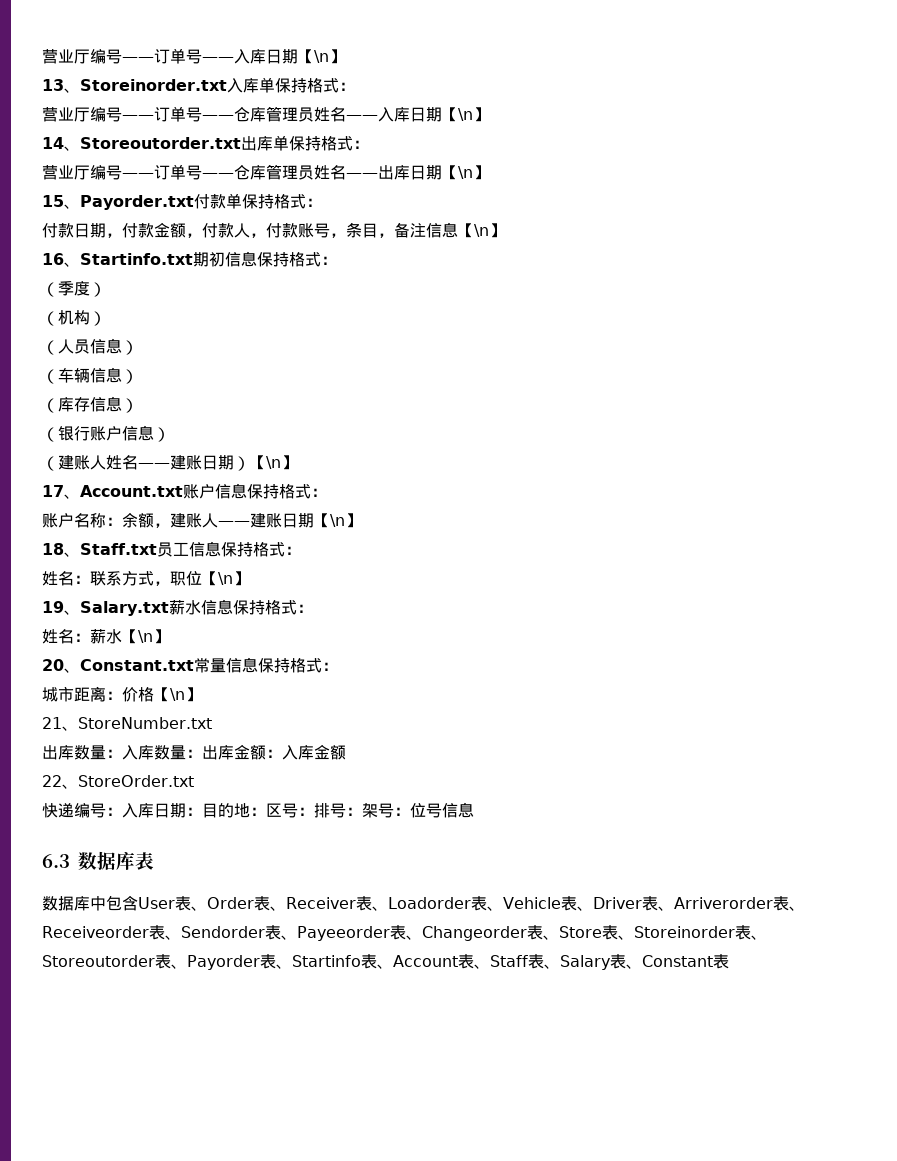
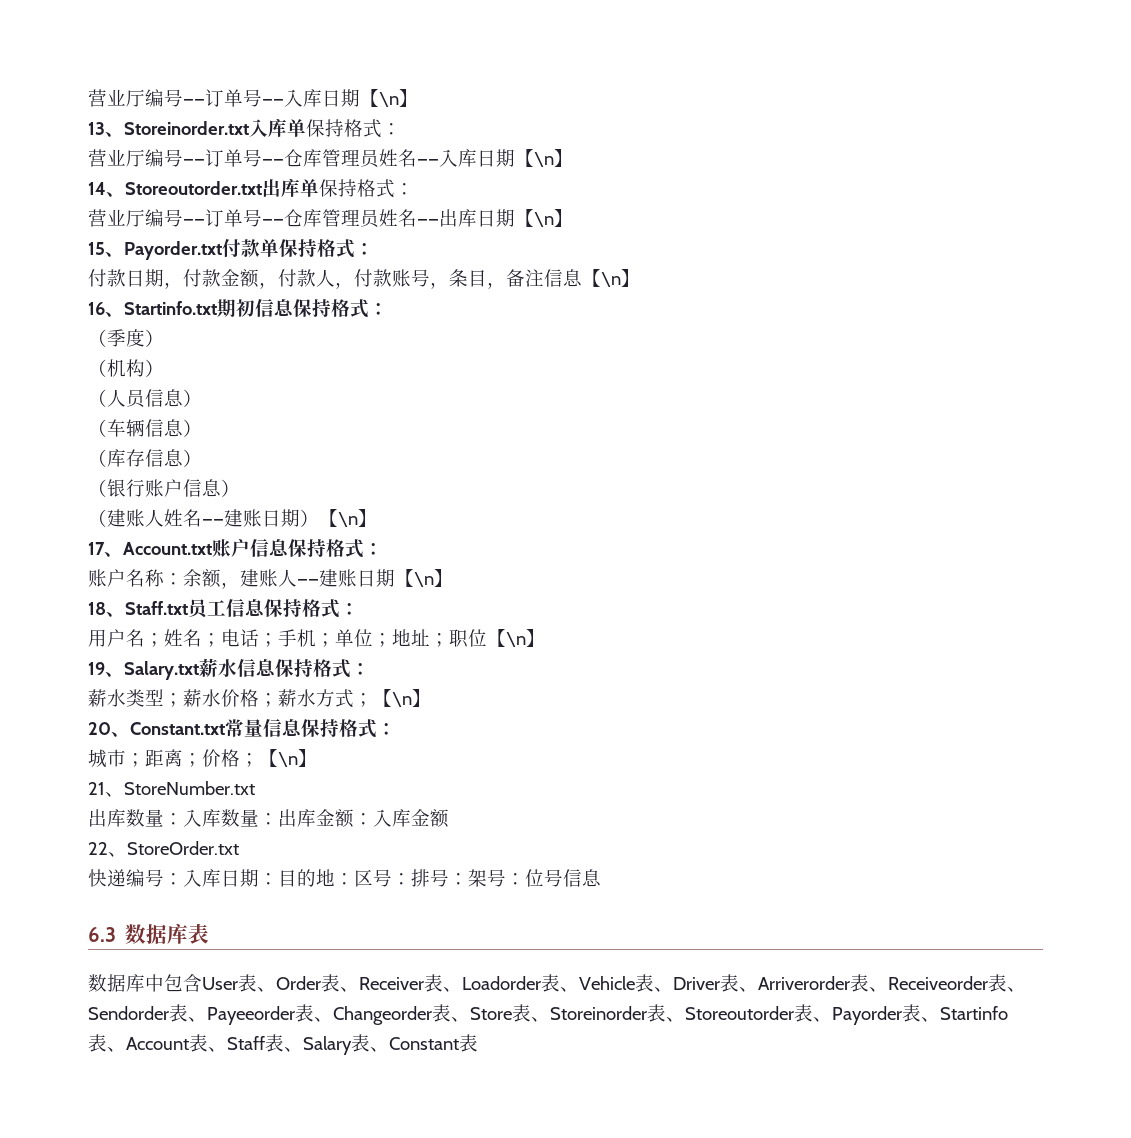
[42,571,170,586] 姓名：联系方式， -> [88,629,449,647] 用户名；姓名；电话；手机；单位；地址；
[42,629,122,644] 姓名：薪水 -> [88,689,373,708] 薪水类型；薪水价格；薪水方式；
[74,686,154,702] 距离：价格 -> [126,749,259,767] ；距离；价格；

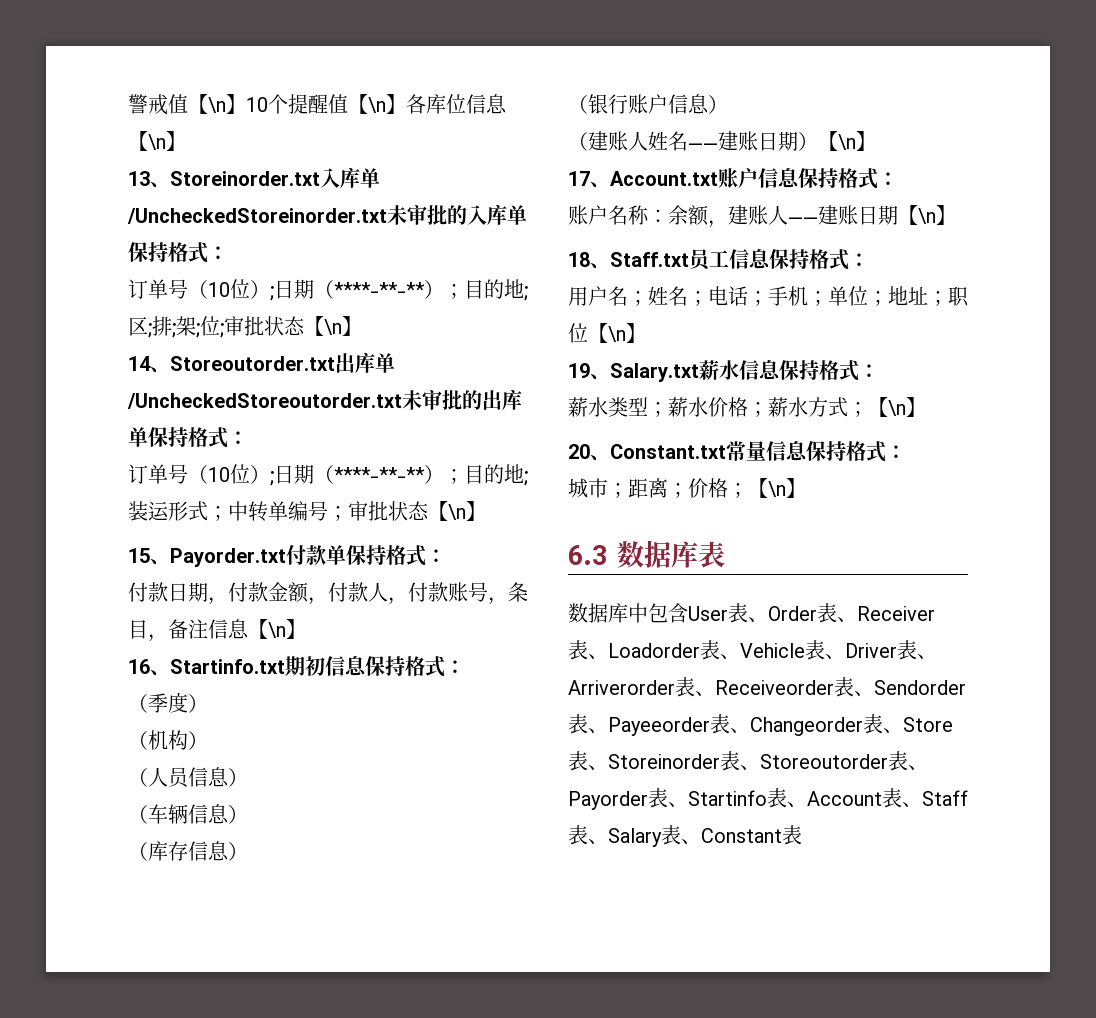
[88,89,360,107] 营业厅编号——订单号——入库日期 -> [128,94,507,115] 警戒值【\n】10个提醒值【\n】各库位信息
[306,119,401,138] [88,149,515,168] 保持格式： // 营业厅编号——订单号——仓库管理员姓名——入库日期 -> [127,204,527,225] [128,242,228,263] [128,279,528,301] [128,316,305,338] /UncheckedStoreinorder.txt未审批的入库单保持格式： // 订单号（10位）;日期（****-**-**）；目的地;区;排;架;位;审批状态
[319,179,414,198] [88,209,515,228] 保持格式： // 营业厅编号——订单号——仓库管理员姓名——出库日期 -> [127,389,522,410] [128,427,248,448] [128,464,528,486] [128,501,429,522] /UncheckedStoreoutorder.txt未审批的出库单保持格式： // 订单号（10位）;日期（****-**-**）；目的地;装运形式；中转单编号；审批状态
[88,781,255,797] [88,809,449,828] [88,841,239,857] [88,869,601,887] // 21、StoreNumber.txt // 出库数量：入库数量：出库金额：入库金额 // 22、StoreOrder.txt // 快递编号：入库日期：目的地：区号：排号：架号：位号信息 -> (806, 488) none

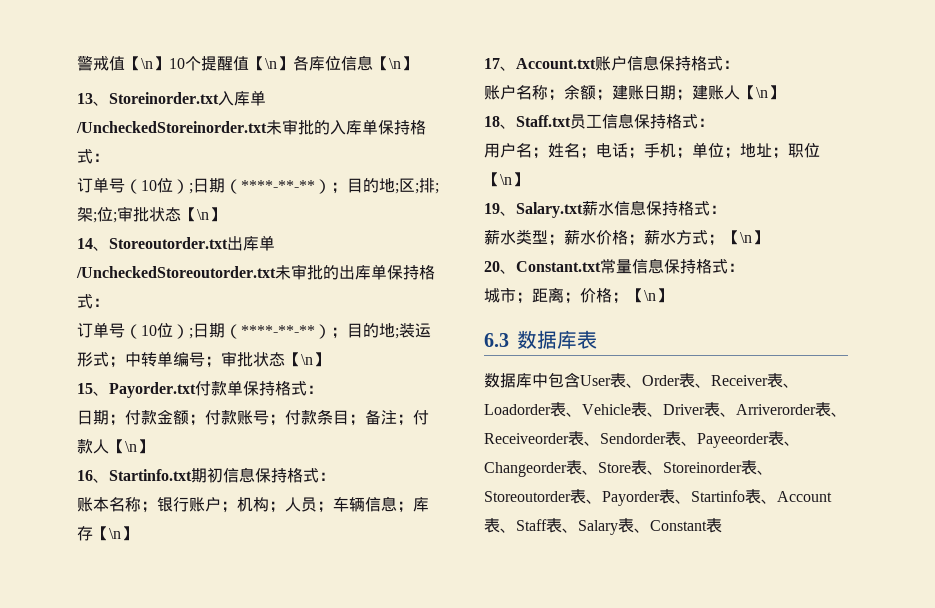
[128,582,528,605] [128,619,249,642] 付款日期，付款金额，付款人，付款账号，条目，备注信息 -> [77,409,429,426] [77,439,109,454] 日期；付款金额；付款账号；付款条目；备注；付款人
[128,692,208,713] [128,730,208,750] [128,767,248,788] [128,804,248,824] [128,841,248,861] [568,94,728,114] [568,131,818,151] （季度） // （机构） // （人员信息） // （车辆信息） // （库存信息） // （银行账户信息） // （建账人姓名——建账日期） -> [77,496,429,513] [77,526,93,541] 账本名称；银行账户；机构；人员；车辆信息；库存
[648,205,898,228] ：余额，建账人——建账日期 -> [548,85,740,101] ；余额；建账日期；建账人

